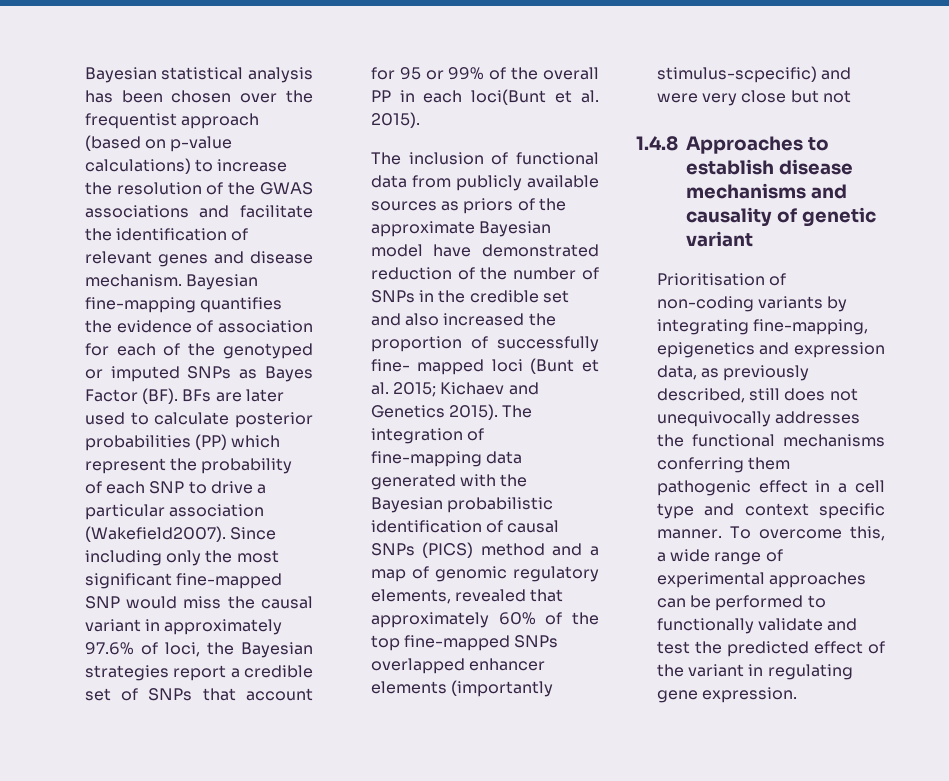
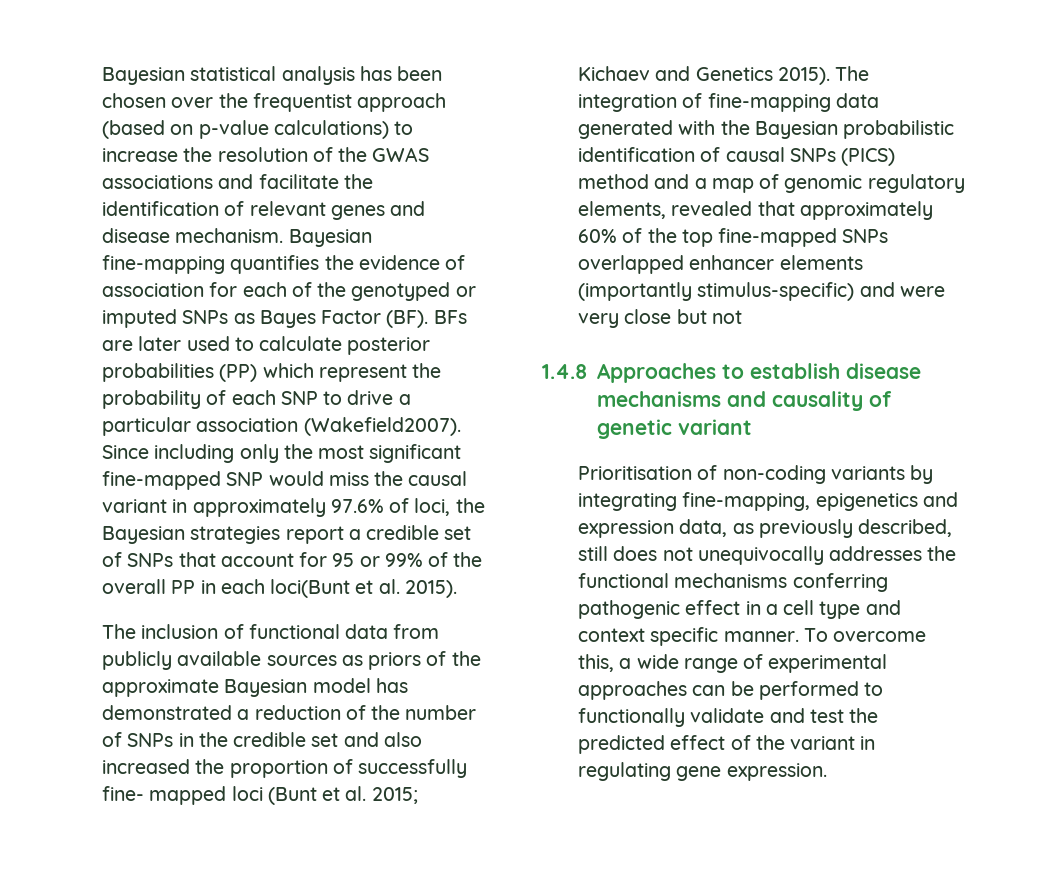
[433,244,599,257] have demonstrated -> [375,678,408,693] [102,705,250,720] has demonstrated a
[656,66,817,83] stimulus-scpecific) -> [697,282,855,301] stimulus-specific)
[748,457,791,470] them -> (888, 582) none

